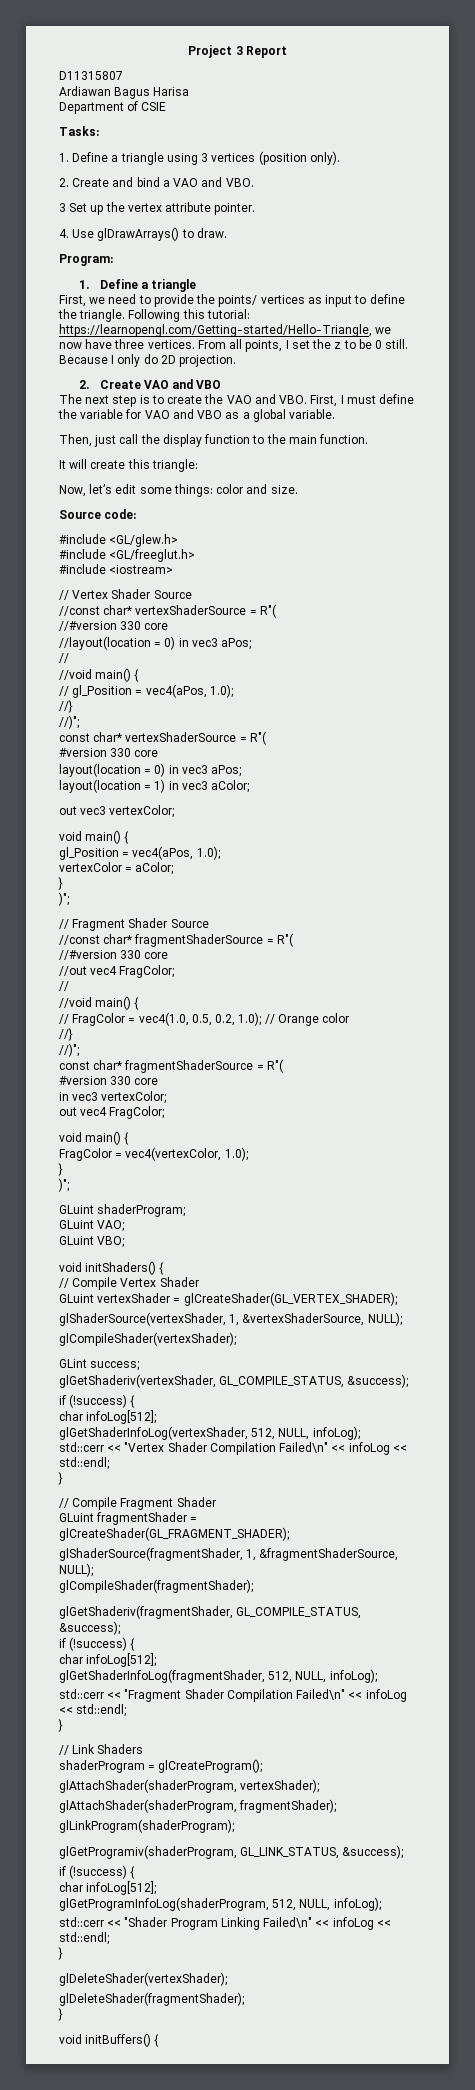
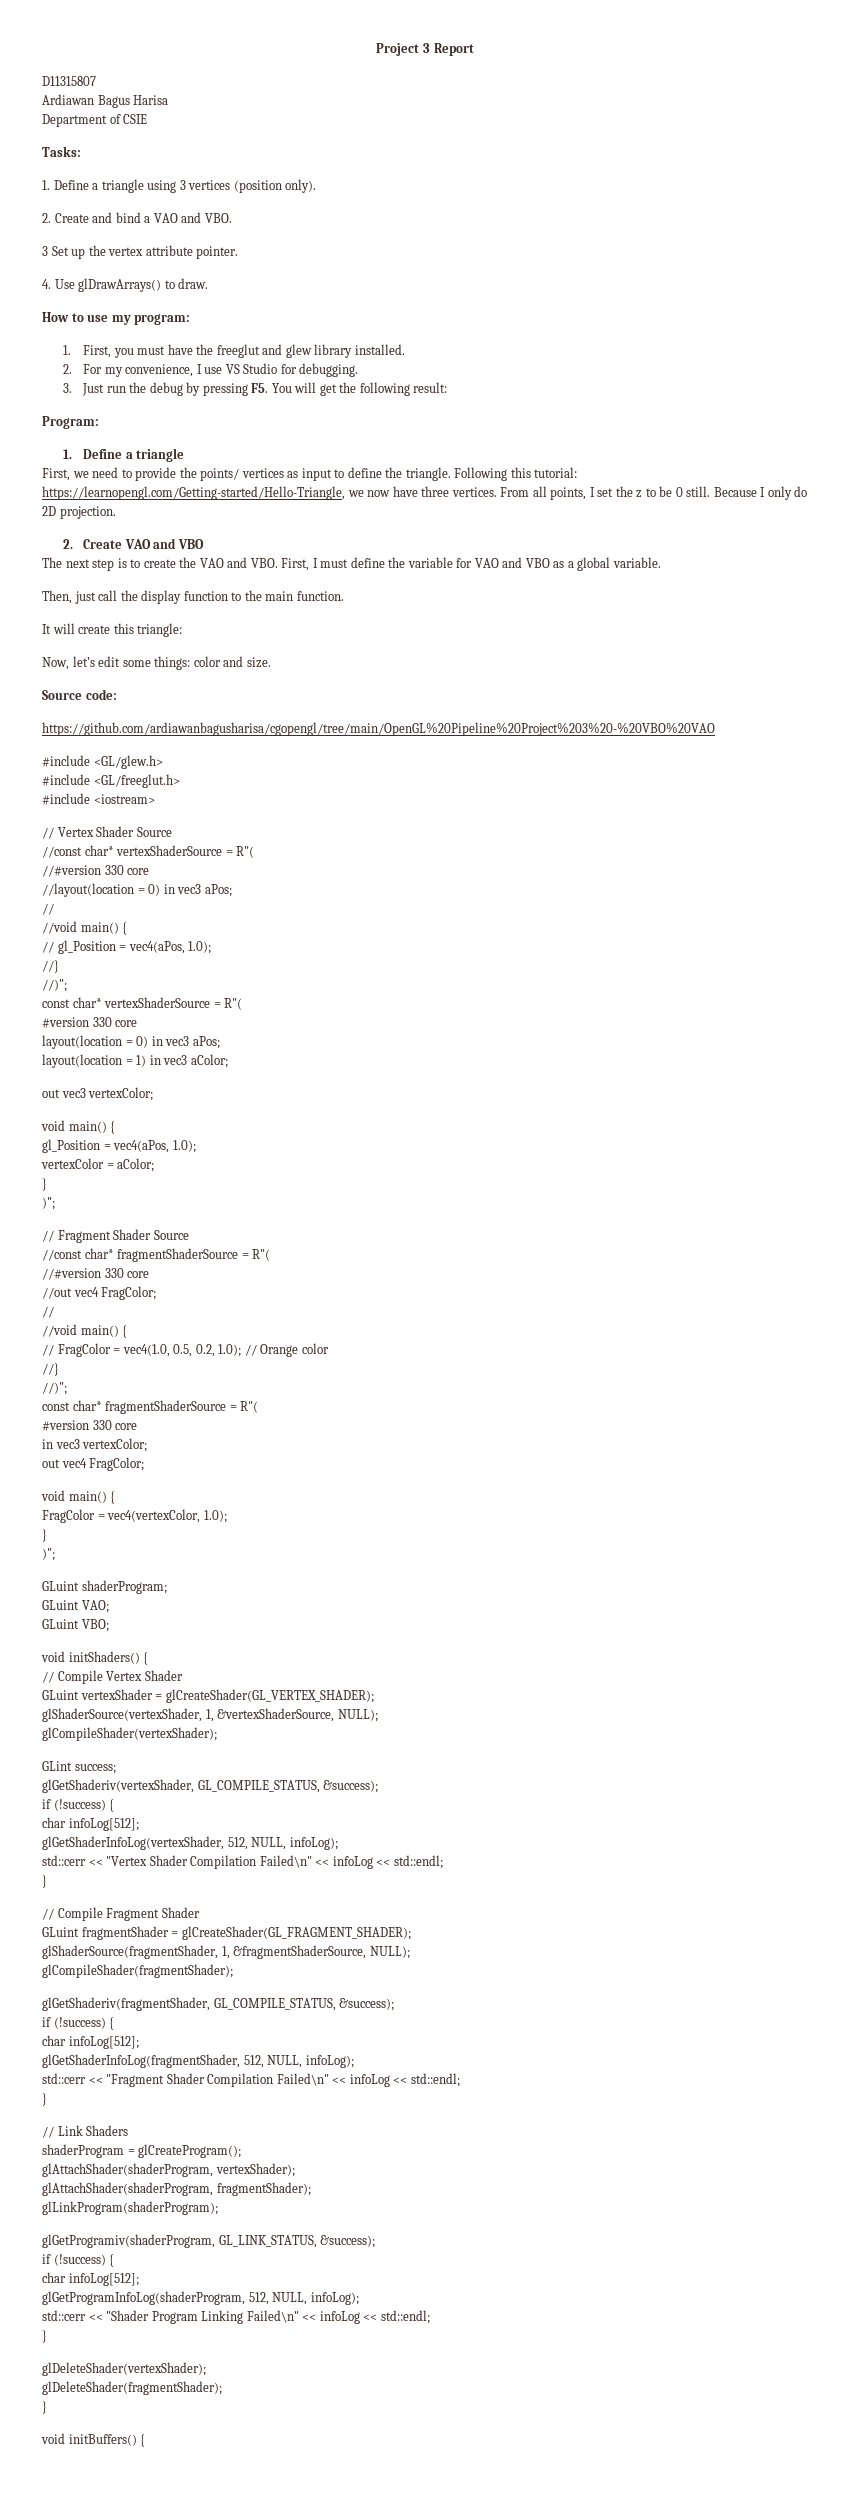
(227, 233) none -> [42,312,191,325] [62,344,405,358] [62,363,359,377] [62,382,448,396] // How to use my program: // 1. First, you must have the freeglut and glew library installed. // 2. For my convenience, I use VS Studio for debugging. // 3. Just run the debug by pressing F5. You will get the following result:
(137, 514) none -> [42,722,715,736] // https://github.com/ardiawanbagusharisa/cgopengl/tree/main/OpenGL%20Pipeline%20Project%203%20-%20VBO%20VAO

